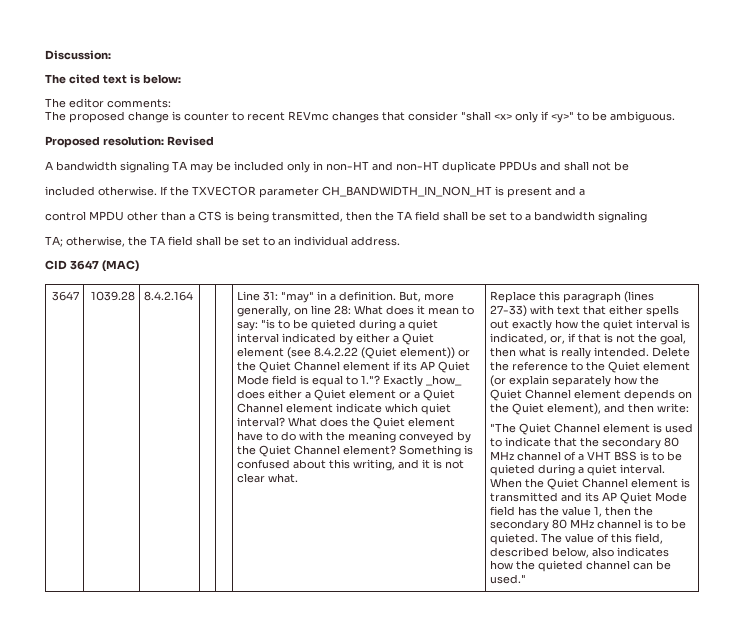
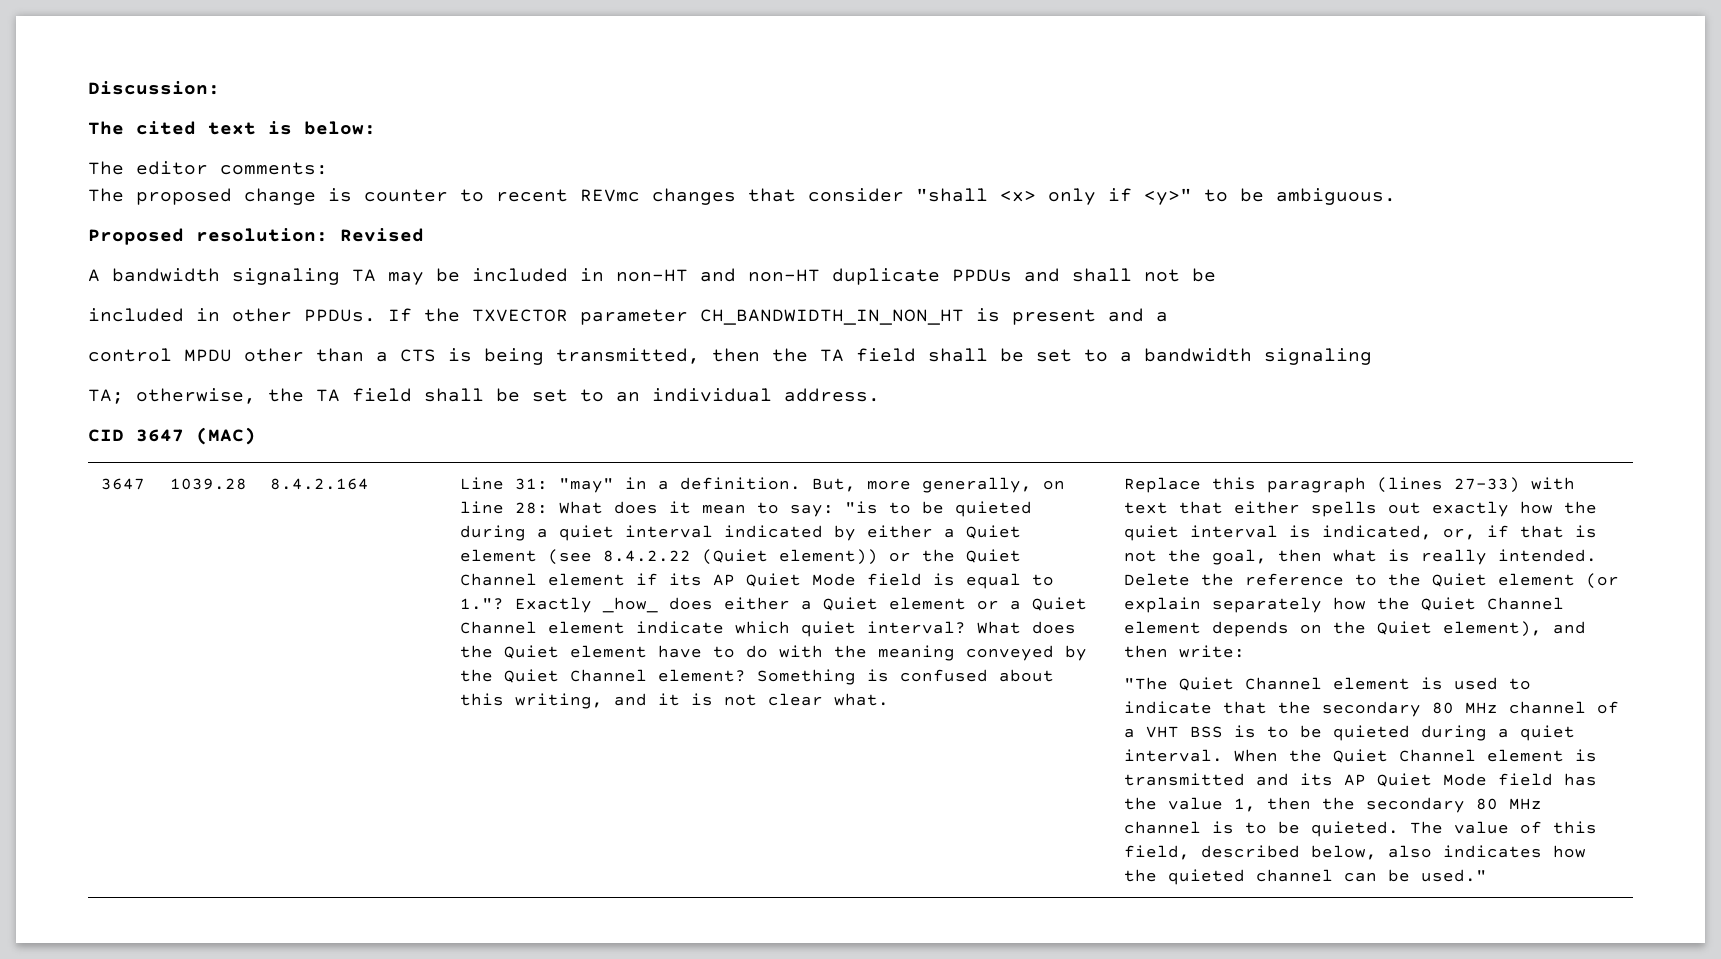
[287,161,310,173] only -> (568, 275) none
[98,186,157,196] otherwise. -> [196,308,376,322] in other PPDUs.

